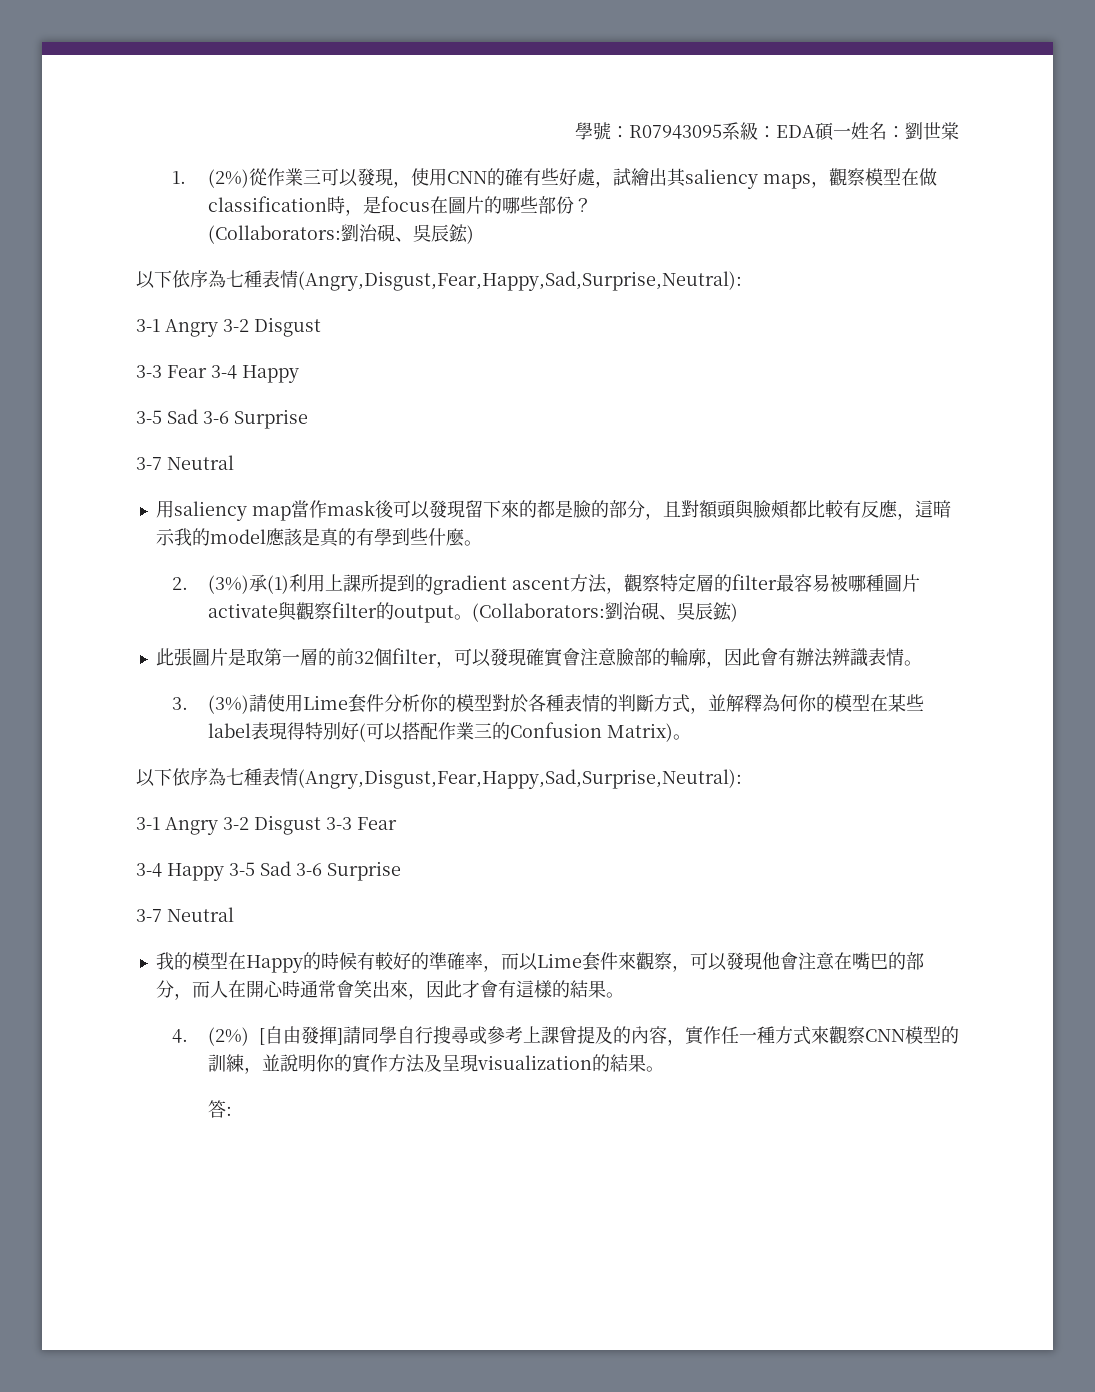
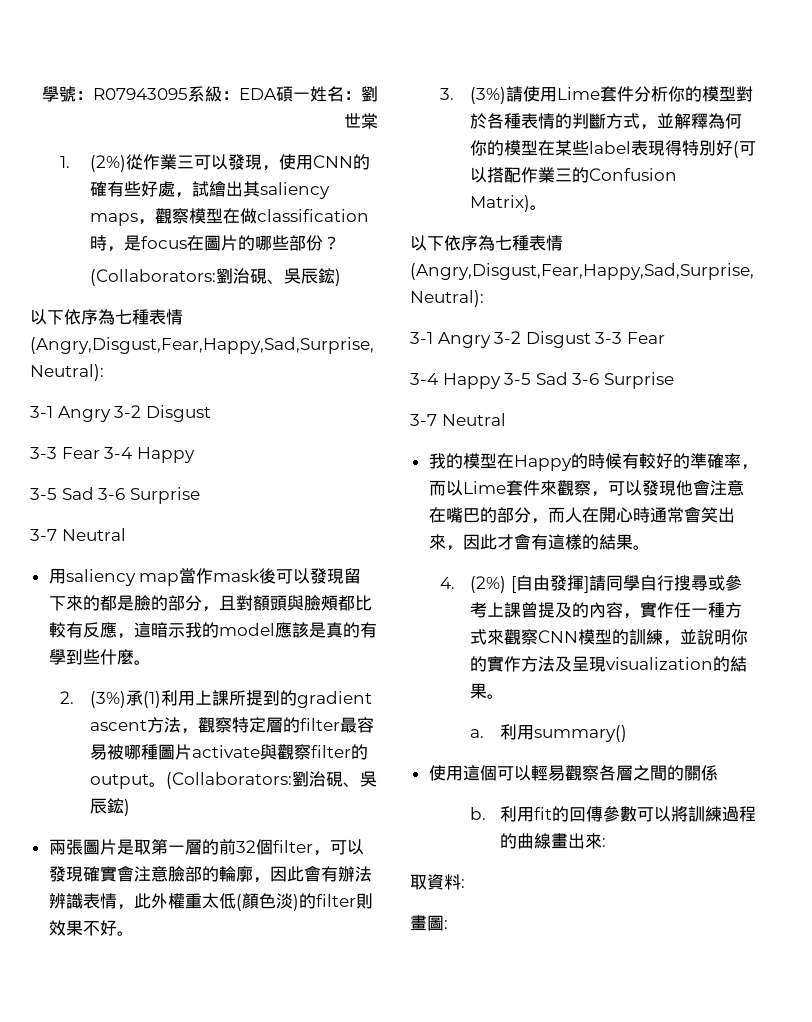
[155,648,174,666] 此 -> [48,839,66,855] 兩
(904, 657) none -> [116,893,373,911] [48,920,117,936] ，此外權重太低(顏色淡)的filter則效果不好
[207,1100,226,1118] 答 -> [469,724,627,742] [428,764,718,781] [469,805,756,822] [499,833,606,849] [410,874,465,890] [410,915,444,931] a.利用summary() // 使用這個可以輕易觀察各層之間的關係 // b.利用fit的回傳參數可以將訓練過程的曲線畫出來: // 取資料: // 畫圖

